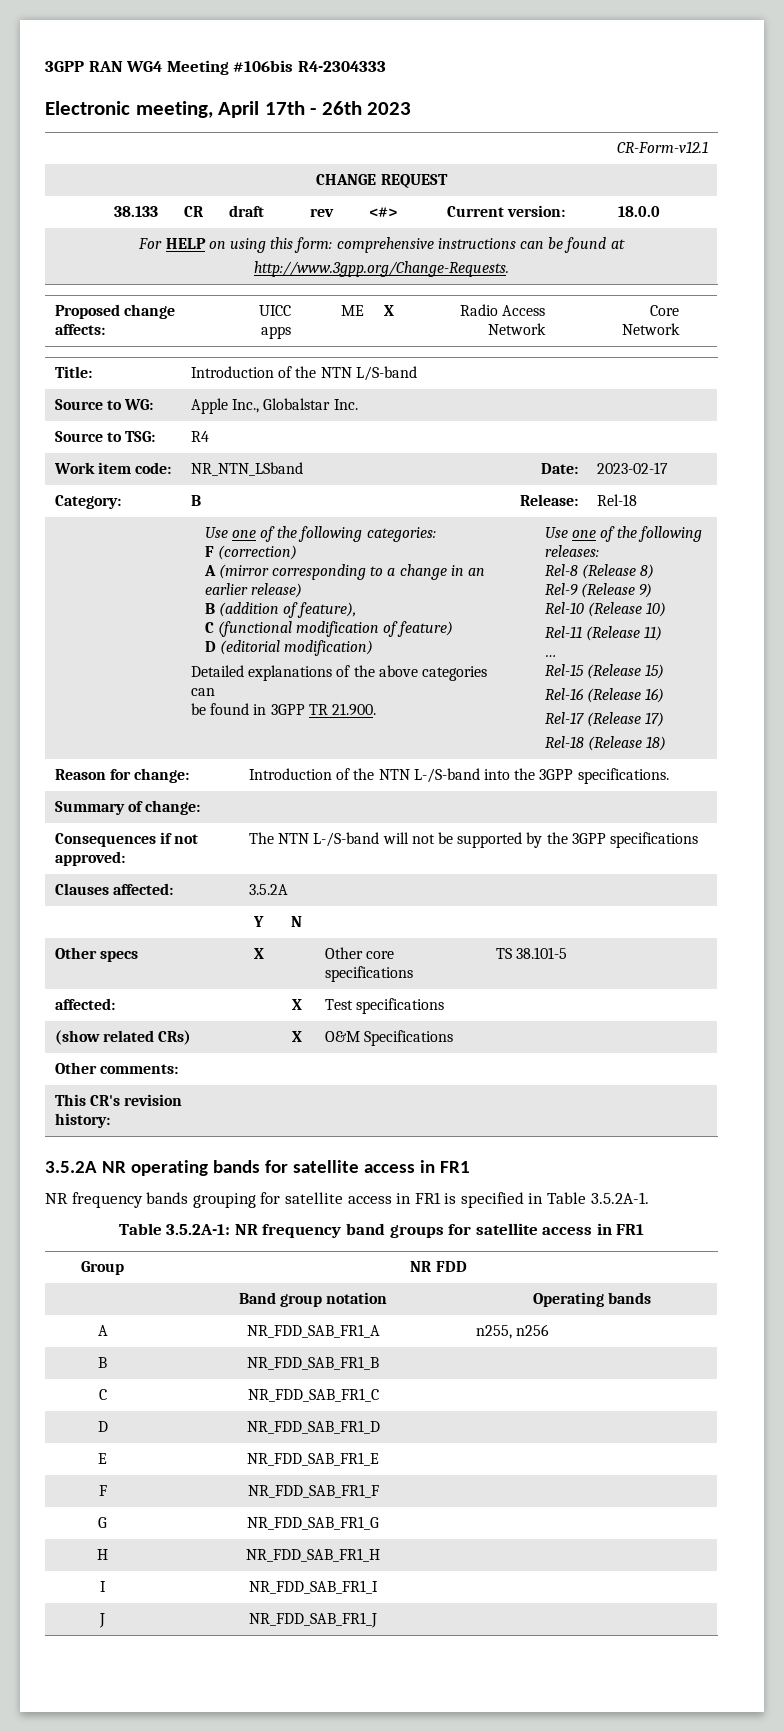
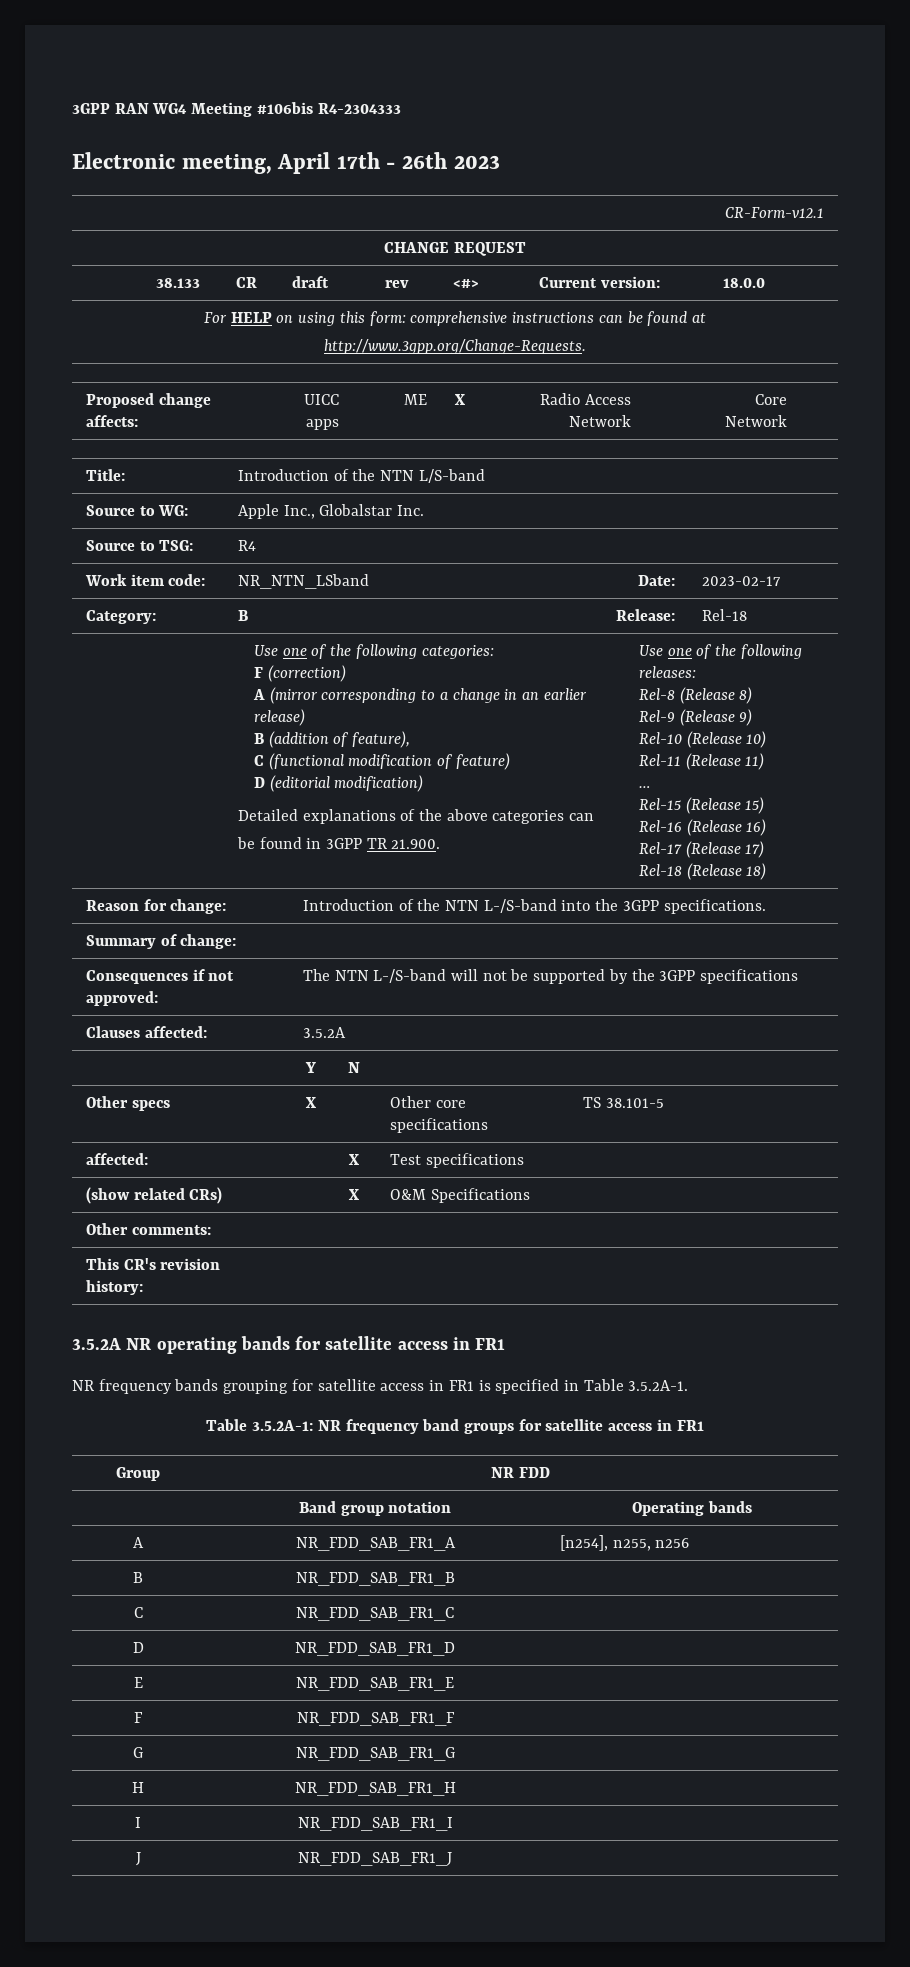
(380, 1331) none -> [559,1535,608,1551] [n254],

